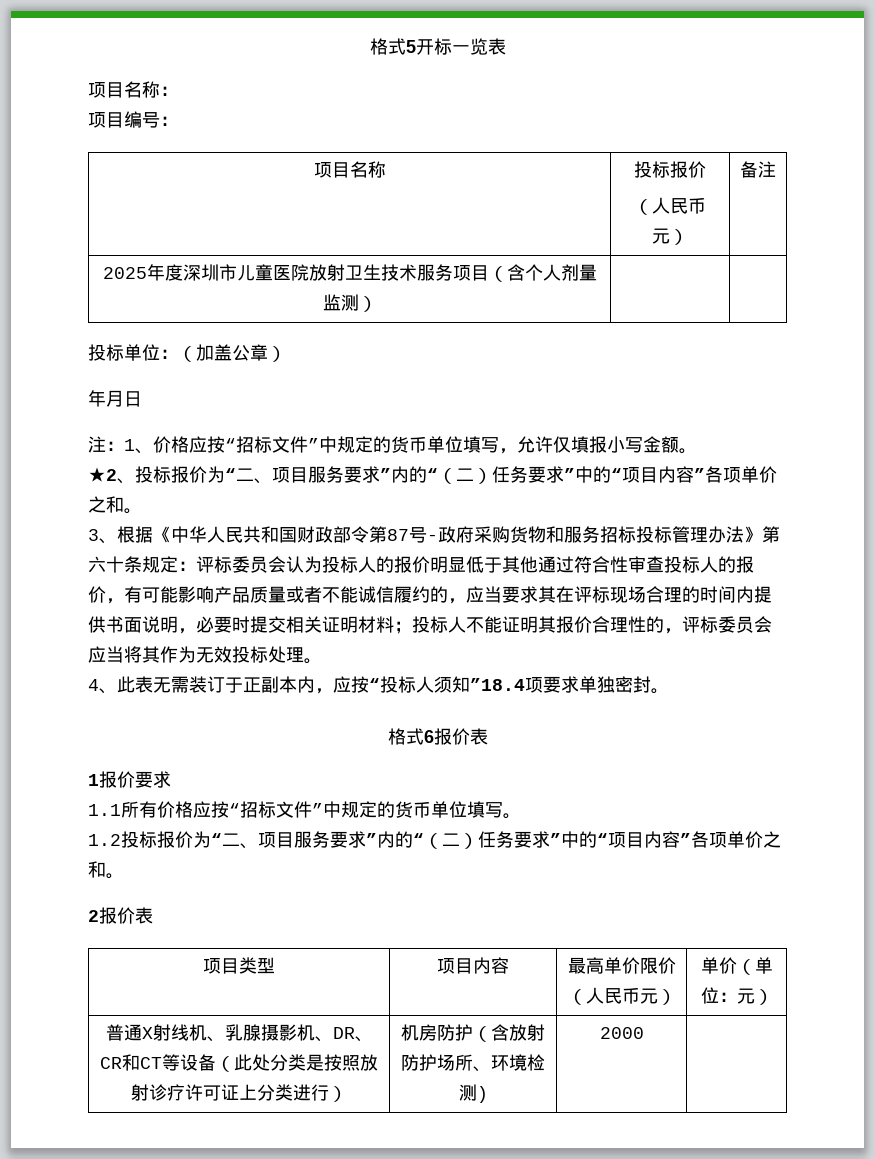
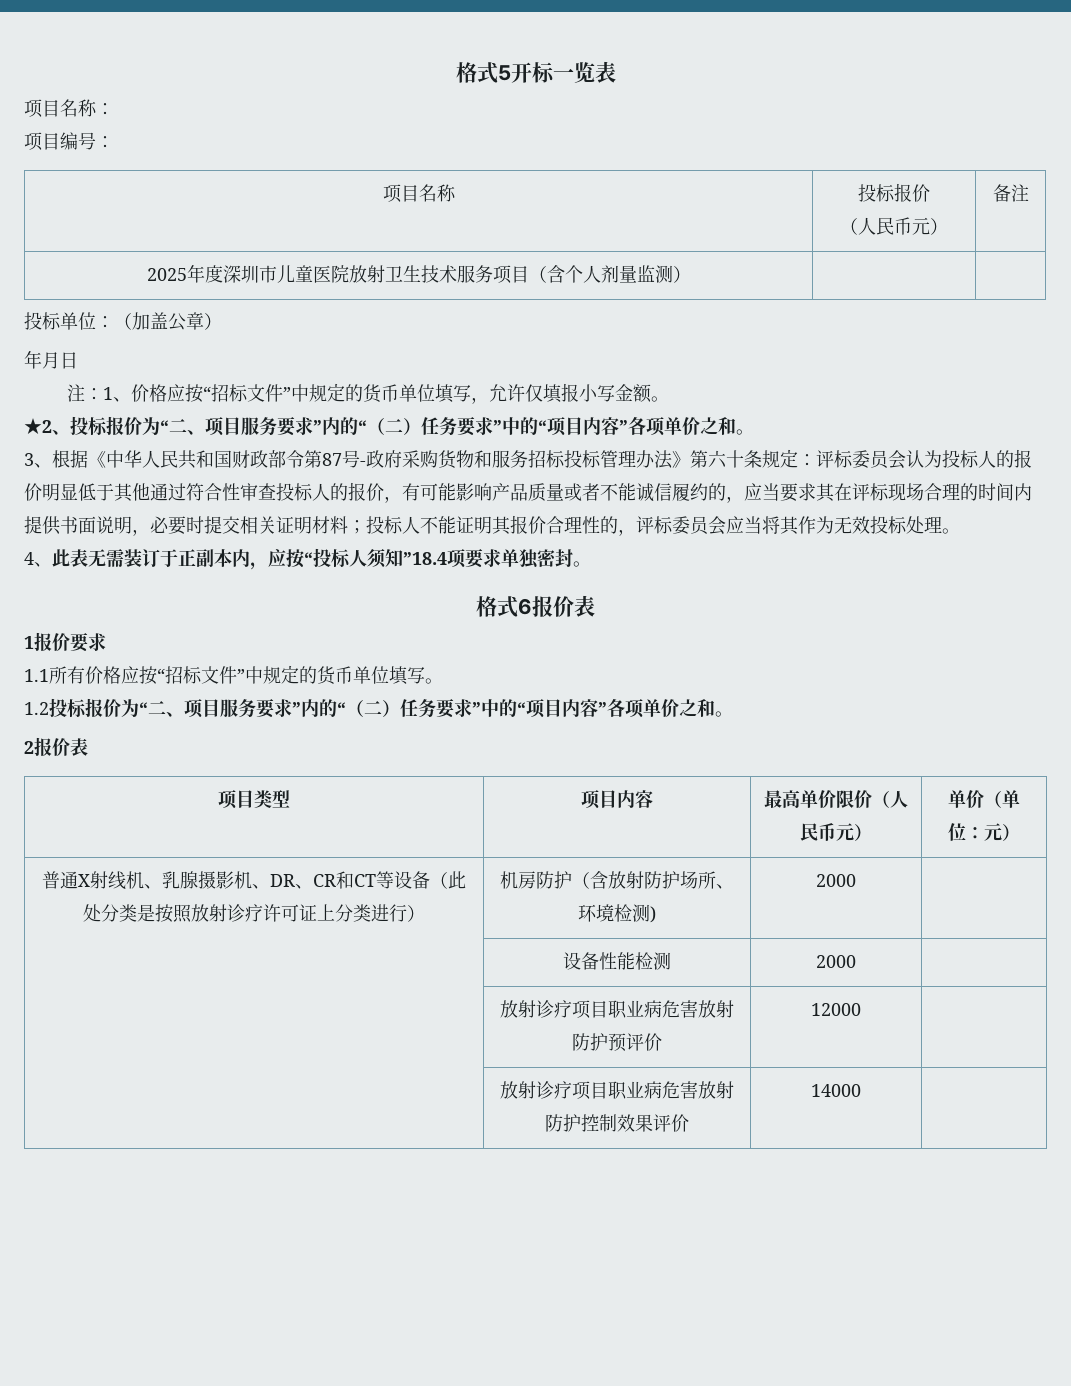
(644, 1033) none -> [563,952,671,970] [816,955,856,968] [500,1000,734,1019] [572,1033,662,1052] [811,1003,861,1016] [500,1081,734,1100] [545,1114,689,1132] [811,1084,861,1097] // | 设备性能检测 | 2000 | // | 放射诊疗项目职业病危害放射防护预评价 | 12000 | // | 放射诊疗项目职业病危害放射防护控制效果评价 | 14000 |

